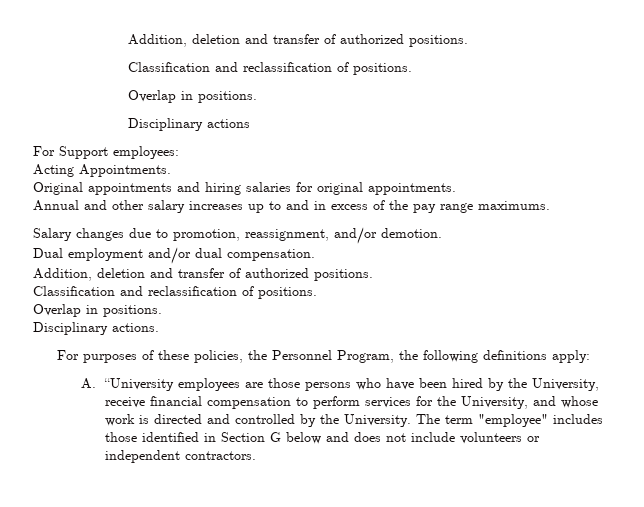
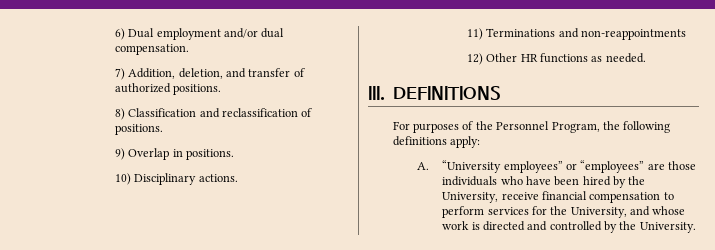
[128,34,469,47] [128,62,413,75] [128,90,258,103] [128,118,251,131] [33,146,179,159] [33,164,171,177] [33,182,456,195] [33,200,550,213] [33,227,442,244] [33,247,315,264] [33,268,373,281] [33,286,317,299] [33,304,162,317] [33,322,159,335] Addition, deletion and transfer of authorized positions. // Classification and reclassification of positions. // Overlap in positions. // Disciplinary actions // For Support employees: // Acting Appointments. // Original appointments and hiring salaries for original appointments. // Annual and other salary increases up to and in excess of the pay range maximums. // Salary changes due to promotion, reassignment, and/or demotion. // Dual employment and/or dual compensation. // Addition, deletion and transfer of authorized positions. // Classification and reclassification of positions. // Overlap in positions. // Disciplinary actions. -> [114,28,285,40] [114,44,189,55] [114,68,305,80] [114,83,222,95] [114,108,313,120] [114,124,163,135] [114,148,235,160] [114,173,238,185] [466,28,687,40] [466,53,646,65] [368,86,501,100] 6) Dual employment and/or dual compensation. // 7) Addition, deletion, and transfer of authorized positions. // 8) Classification and reclassification of positions. // 9) Overlap in positions. // 10) Disciplinary actions. // 11) Terminations and non-reappointments // 12) Other HR functions as needed. // III. DEFINITIONS
[157,350,243,363] these policies, -> (474, 125) none
[177,378,240,391] employees -> [503,160,645,173] employees” or “employees”
[304,382,351,391] persons -> [442,176,498,186] individuals
[415,414,603,427] [104,432,540,444] [104,450,256,463] The term "employee" includes those identified in Section G below and does not include volunteers or independent contractors. -> (696, 227) none

